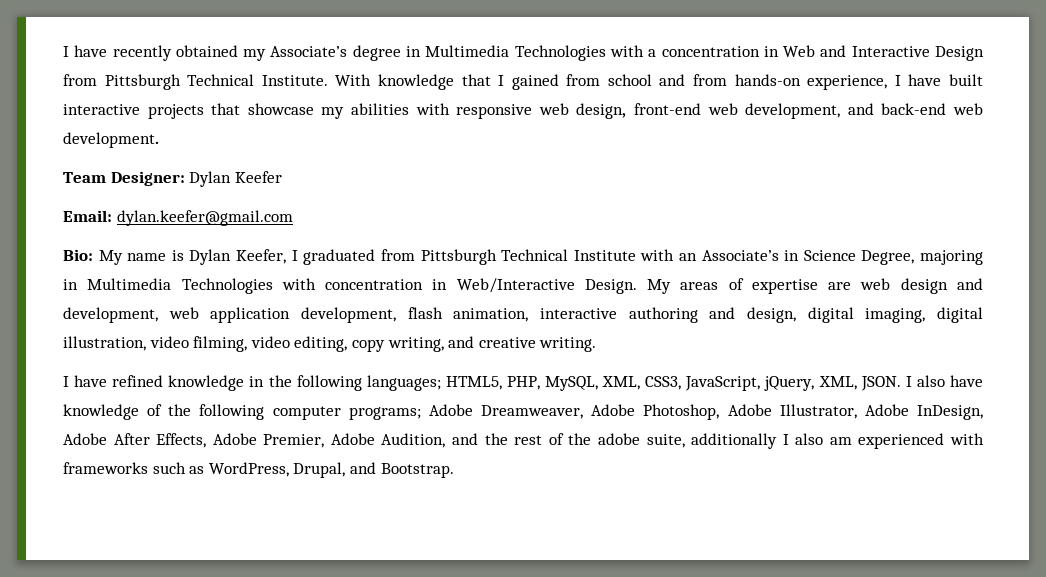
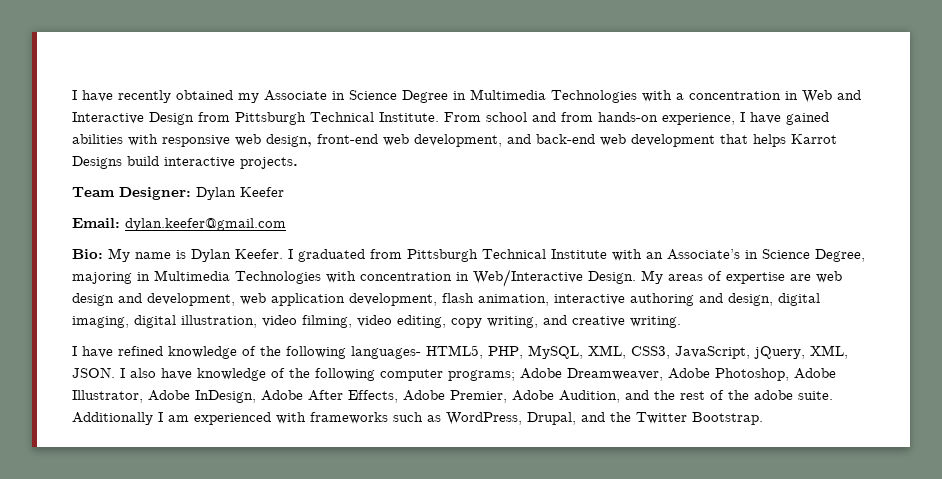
[270,45,401,61] Associate’s degree -> [264,90,448,103] Associate in Science Degree
[335,74,601,90] With knowledge that I gained from -> [444,112,481,122] From
[949,74,984,86] [63,103,345,119] built interactive projects that showcase my -> [786,112,829,125] gained
[63,132,159,148] development. -> [631,134,837,147] [72,156,298,169] development that helps Karrot Designs build interactive projects.
[236,249,287,264] Keefer, -> [235,249,283,259] Keefer.
[249,375,441,391] in the following languages; -> [242,346,421,359] of the following languages-
[646,433,824,449] suite, additionally I also -> [798,391,833,400] [72,412,163,425] suite. Additionally I
(376, 468) none -> [610,412,687,424] the Twitter

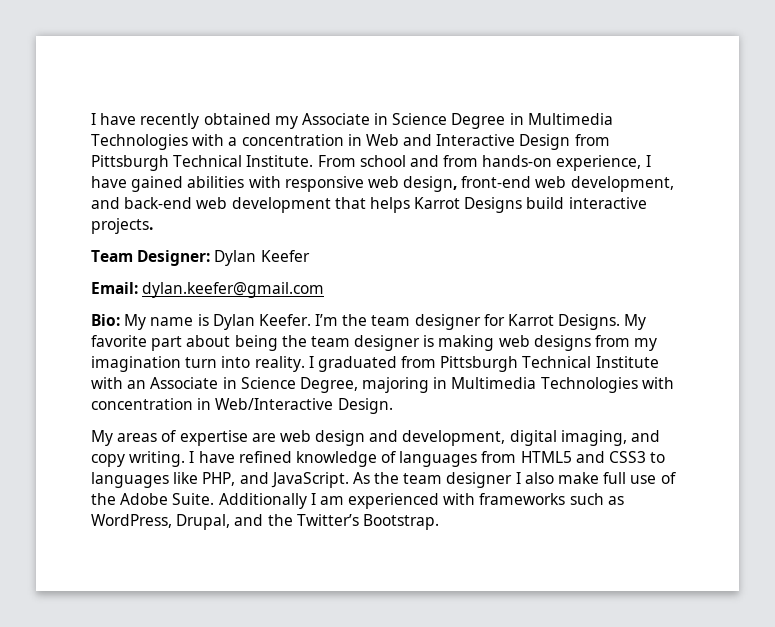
(283, 254) none -> [315,314,647,330] [91,335,658,351] [91,356,305,372] I’m the team designer for Karrot Designs. My favorite part about being the team designer is making web designs from my imagination turn into reality.
[667,249,740,260] Associate’s -> [150,377,219,389] Associate
(636, 277) none -> (393, 406) //
[240,293,820,306] [72,315,625,328] web application development, flash animation, interactive authoring and design, digital imaging, digital illustration, video filming, video editing, copy writing, and creative -> [509,430,661,446] [91,454,125,467] digital imaging, and copy
(681, 322) // -> (186, 459) none
[260,345,848,359] [72,367,836,381] [72,390,833,403] the following languages- HTML5, PHP, MySQL, XML, CSS3, JavaScript, jQuery, XML, JSON. I also have knowledge of the following computer programs; Adobe Dreamweaver, Adobe Photoshop, Adobe Illustrator, Adobe InDesign, Adobe After Effects, Adobe Premier, Adobe Audition, and the rest of the adobe suite. -> [399,451,666,467] [91,472,676,488] [91,493,215,505] languages from HTML5 and CSS3 to languages like PHP, and JavaScript. As the team designer I also make full use of the Adobe Suite.
[636,412,687,424] Twitter -> [296,514,359,526] Twitter’s

